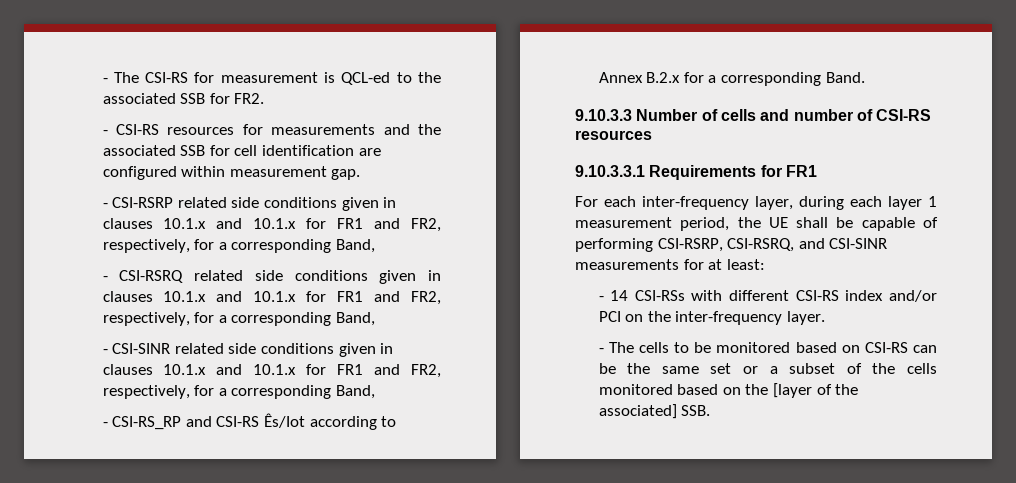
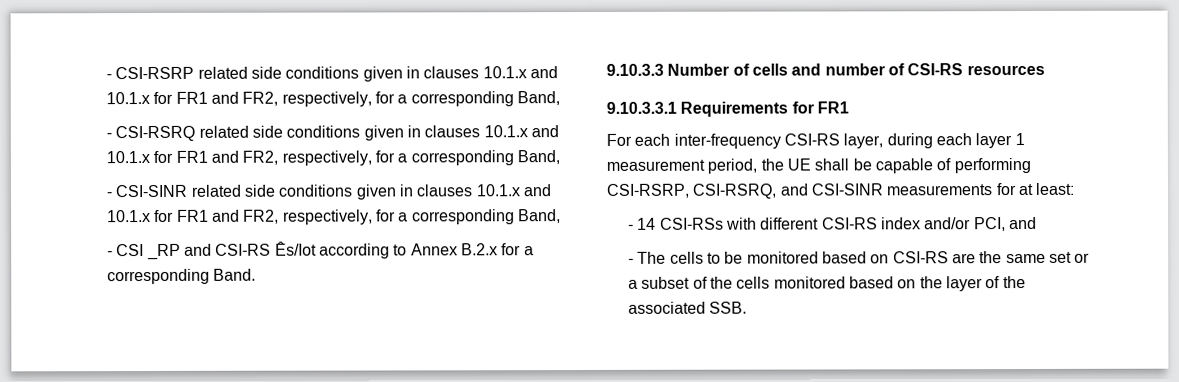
[102,72,441,85] [102,93,265,104] [102,124,441,135] [102,145,381,156] [102,166,361,180] [102,203,108,208] - The CSI-RS for measurement is QCL-ed to the associated SSB for FR2. // - CSI-RS resources for measurements and the associated SSB for cell identification are configured within measurement gap. // - -> [106,74,113,80] -
[112,416,182,430] CSI-RS_RP -> [116,243,181,261] CSI _RP
(749, 203) none -> [783,133,840,146] CSI-RS
[598,311,825,325] PCI on the inter-frequency layer. -> [973,216,1037,232] PCI, and
[913,345,937,353] [598,363,616,374] can be -> [951,253,976,264] are
[772,383,859,398] [598,404,677,419] [layer of the associated] -> [945,276,1026,292] [628,301,707,314] layer of the associated

